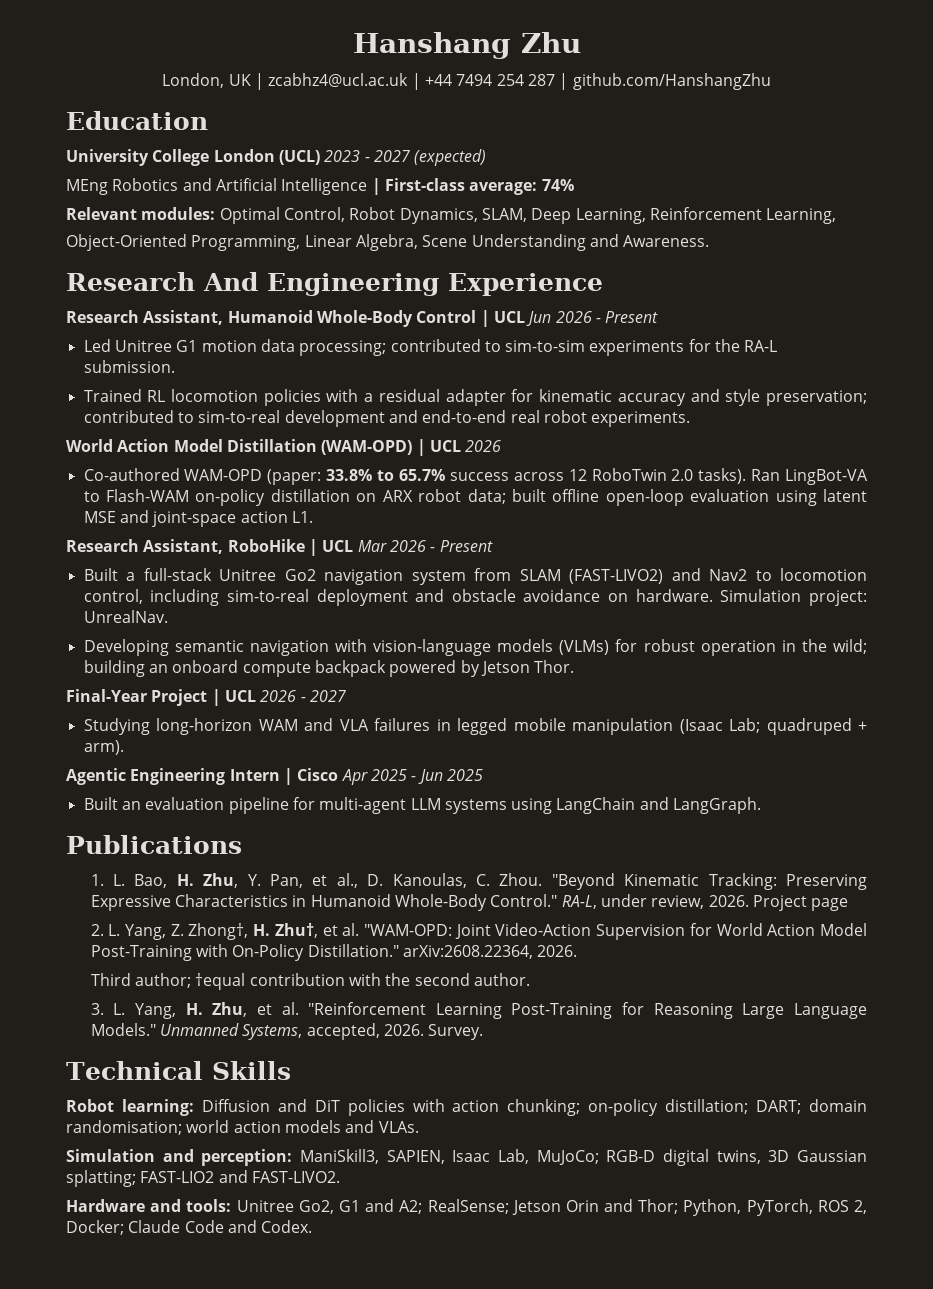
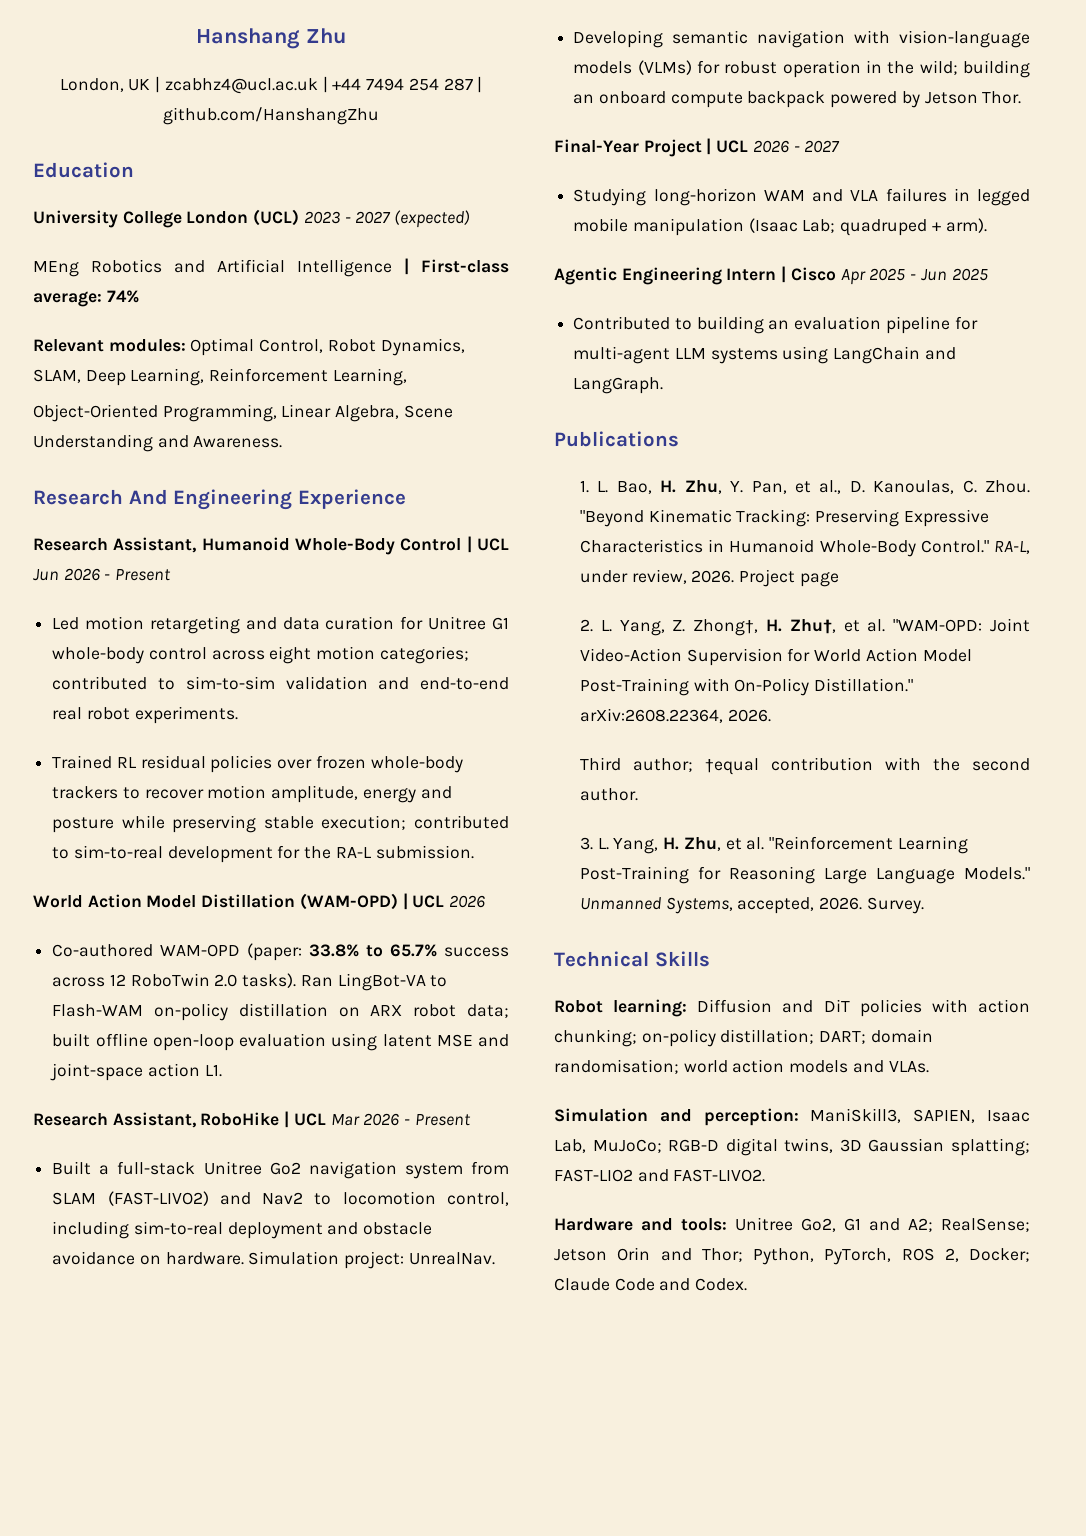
[114,339,778,356] [83,360,175,373] [83,389,867,406] [83,410,385,427] Unitree G1 motion data processing; contributed to sim-to-sim experiments for the RA-L submission. // Trained RL locomotion policies with a residual adapter for kinematic accuracy and style preservation; contributed to sim-to-real development -> [85,616,509,634] [52,646,469,664] [52,676,368,690] motion retargeting and data curation for Unitree G1 whole-body control across eight motion categories; contributed to sim-to-sim validation
(691, 419) none -> [52,755,463,773] [52,785,452,803] [52,815,510,833] [52,845,474,863] // Trained RL residual policies over frozen whole-body trackers to recover motion amplitude, energy and posture while preserving stable execution; contributed to sim-to-real development for the RA-L submission.
[83,797,118,810] Built -> [573,316,764,334] Contributed to building

